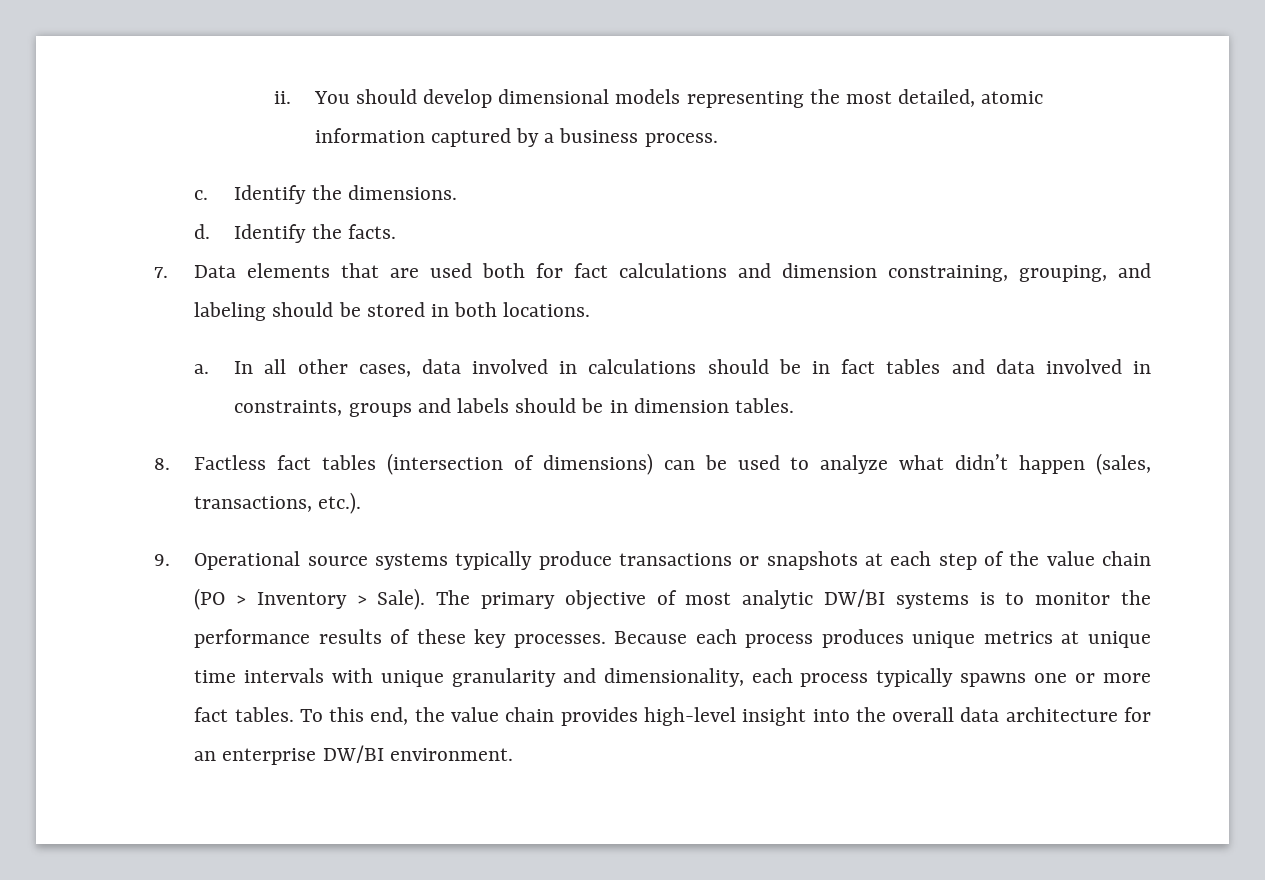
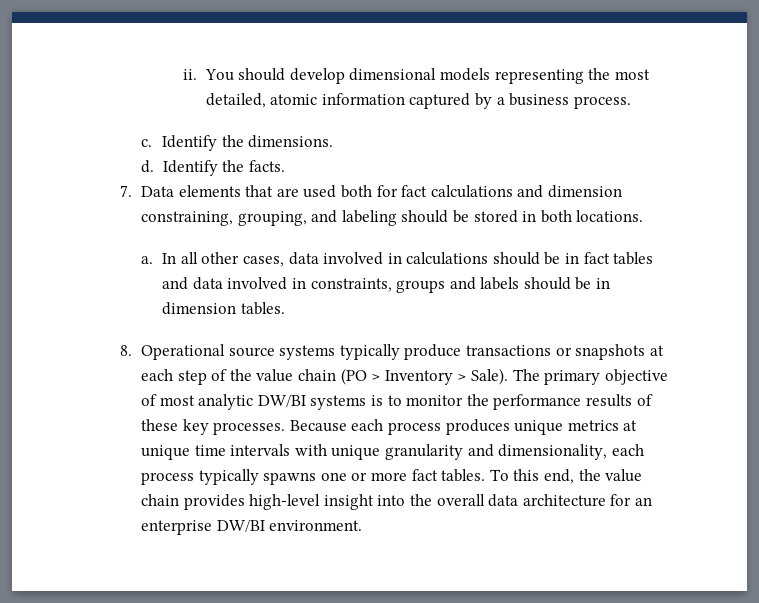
[194,453,1151,475] [194,492,362,514] [154,554,171,566] Factless fact tables (intersection of dimensions) can be used to analyze what didn’t happen (sales, transactions, etc.). // 9. -> (133, 350) none

